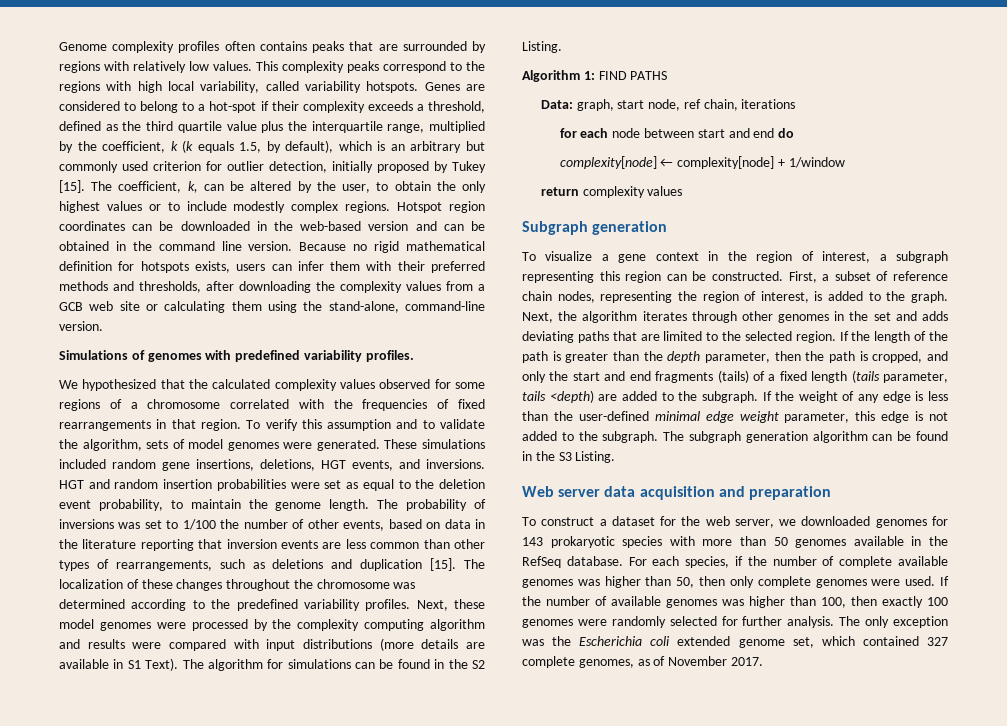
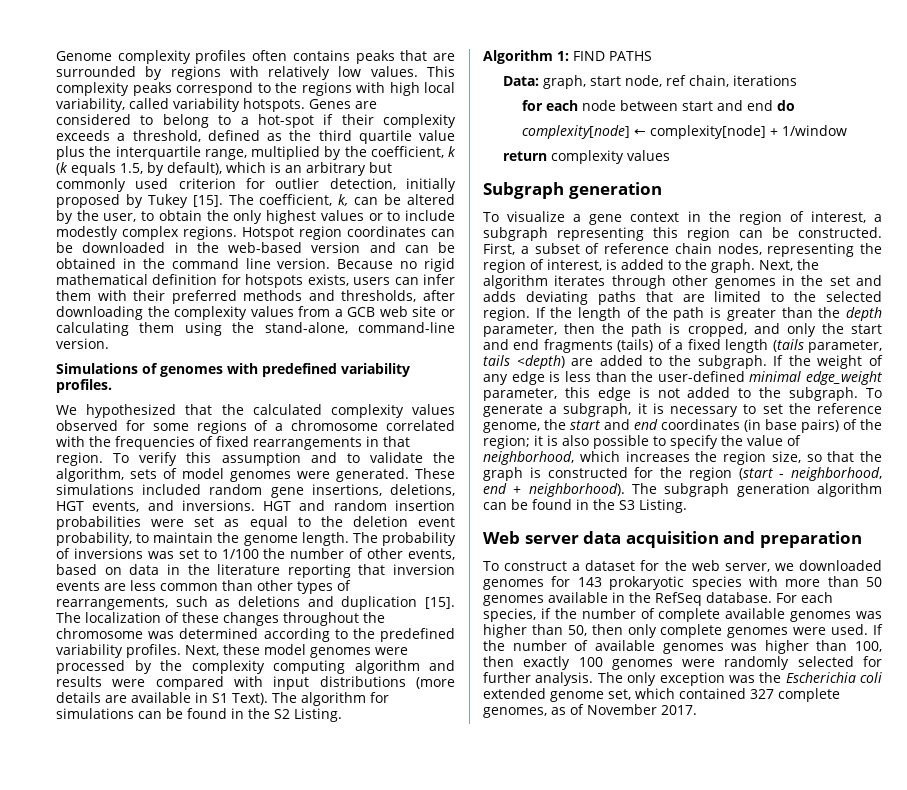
[705,411,779,423] edge weight -> [806,371,882,385] edge_weight
(659, 437) none -> [866,388,883,398] [483,403,882,417] [483,419,882,433] [483,435,801,449] [483,451,882,465] [483,467,882,481] [483,483,625,497] To generate a subgraph, it is necessary to set the reference genome, the start and end coordinates (in base pairs) of the region; it is also possible to specify the value of neighborhood, which increases the region size, so that the graph is constructed for the region (start - neighborhood, end + neighborhood).

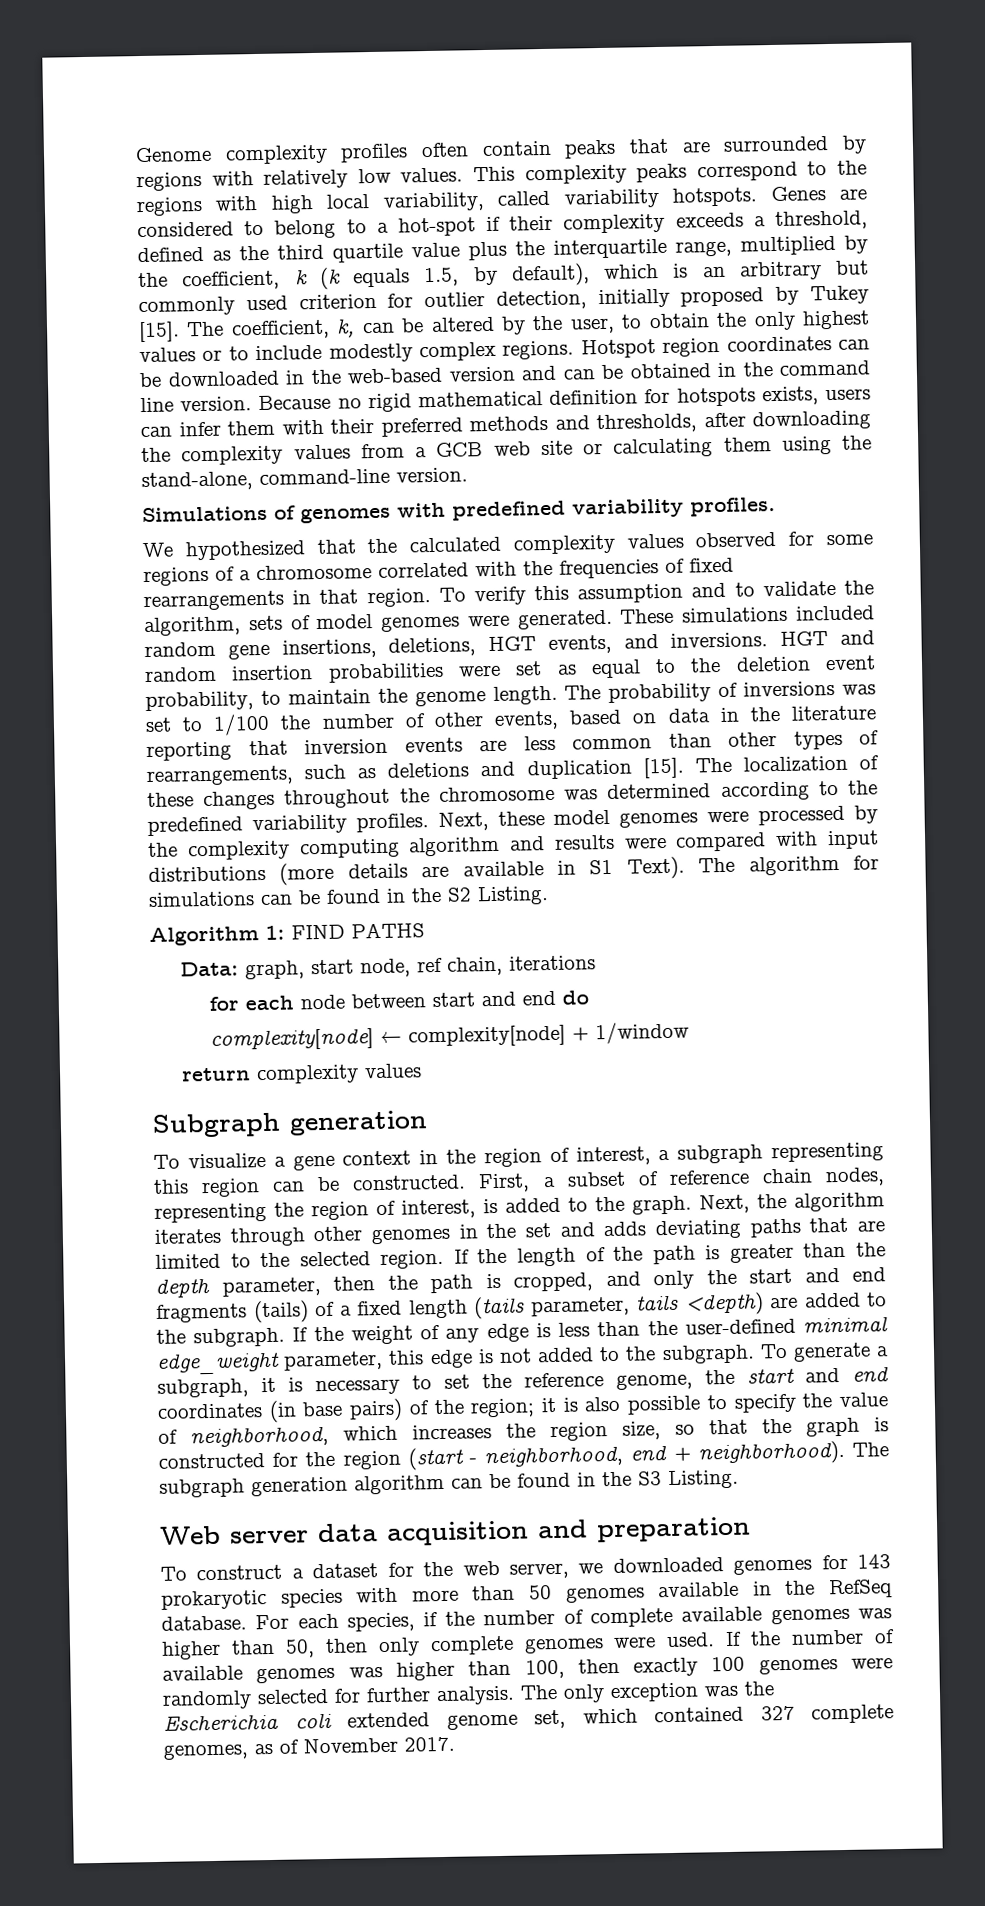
[292,50,350,61] contains -> [481,140,552,157] contain

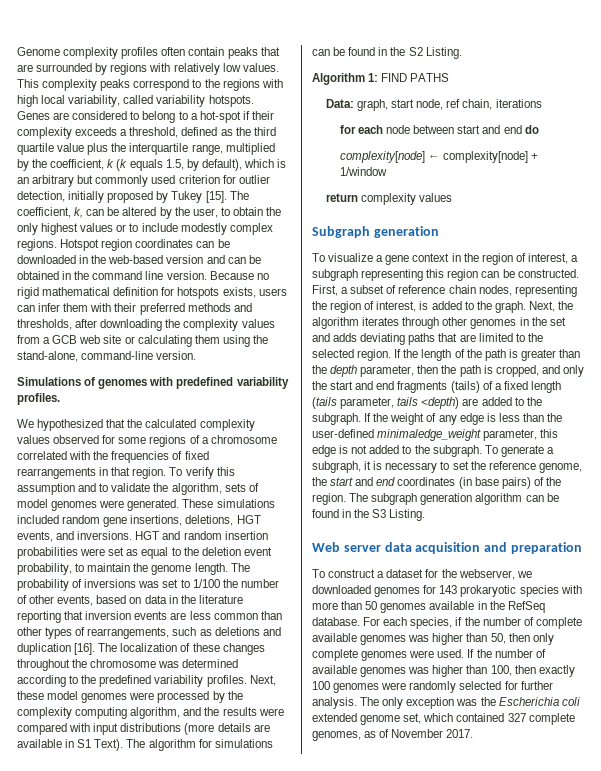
[642,757,684,779] [15]. -> [74,643,96,655] [16].
[408,836,546,857] algorithm and -> [130,707,220,719] algorithm, and the
[803,1316,888,1333] [156,1352,280,1375] minimal edge_weight -> [377,429,482,441] minimaledge_weight
[470,1392,888,1418] [158,1417,889,1448] [158,1440,845,1471] region; it is also possible to specify the value of neighborhood, which increases the region size, so that the graph is constructed for the region (start - neighborhood, end + neighborhood). -> [312,493,346,505] region.
[462,1560,569,1579] web server, -> [458,569,515,580] webserver,

